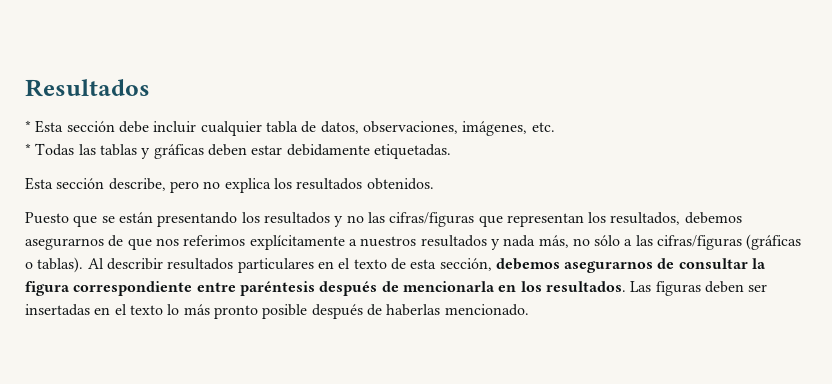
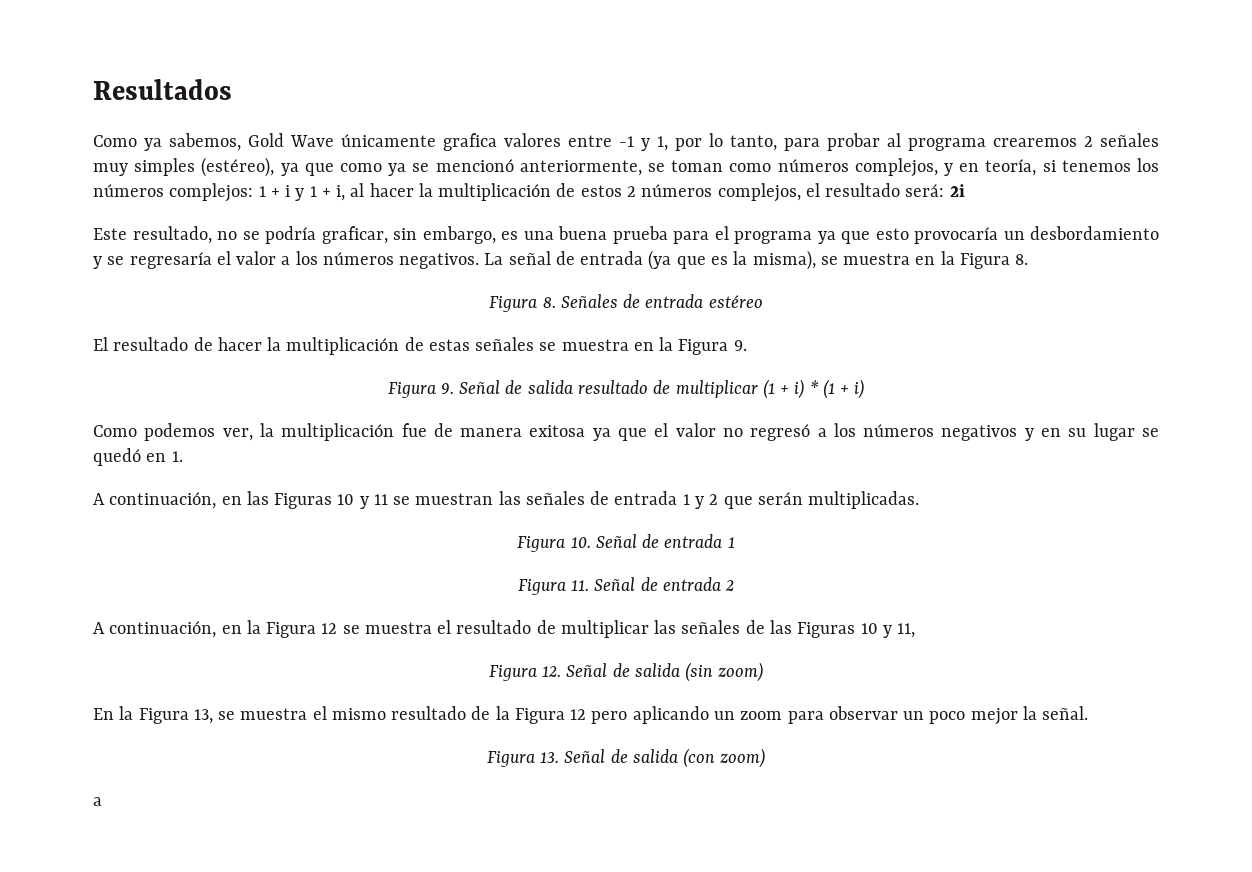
[25,120,555,136] [25,143,451,159] [25,177,434,193] [25,212,742,227] [25,234,802,250] [25,257,767,273] [25,281,768,296] [25,304,529,319] * Esta sección debe incluir cualquier tabla de datos, observaciones, imágenes, etc. // * Todas las tablas y gráficas deben estar debidamente etiquetadas. // Esta sección describe, pero no explica los resultados obtenidos. // Puesto que se están presentando los resultados y no las cifras/figuras que representan los resultados, debemos asegurarnos de que nos referimos explícitamente a nuestros resultados y nada más, no sólo a las cifras/figuras (gráficas o tablas). Al describir resultados particulares en el texto de esta sección, debemos asegurarnos de consultar la figura correspondiente entre paréntesis después de mencionarla en los resultados. Las figuras deben ser insertadas en el texto lo más pronto posible después de haberlas mencionado. -> [93,133,1159,151] [93,157,1160,177] [93,183,965,202] [93,226,1159,244] [93,250,1029,270] [489,294,763,312] [93,337,747,355] [387,379,865,399] [93,423,1160,441] [93,448,183,466] [93,491,920,509] [517,534,735,552] [517,577,735,595] [93,620,916,638] [488,662,764,682] [93,706,1089,725] [486,748,766,768] [93,797,102,806] Como ya sabemos, Gold Wave únicamente grafica valores entre -1 y 1, por lo tanto, para probar al programa crearemos 2 señales muy simples (estéreo), ya que como ya se mencionó anteriormente, se toman como números complejos, y en teoría, si tenemos los números complejos: 1 + i y 1 + i, al hacer la multiplicación de estos 2 números complejos, el resultado será: 2i // Este resultado, no se podría graficar, sin embargo, es una buena prueba para el programa ya que esto provocaría un desbordamiento y se regresaría el valor a los números negativos. La señal de entrada (ya que es la misma), se muestra en la Figura 8. // Figura 8. Señales de entrada estéreo // El resultado de hacer la multiplicación de estas señales se muestra en la Figura 9. // Figura 9. Señal de salida resultado de multiplicar (1 + i) * (1 + i) // Como podemos ver, la multiplicación fue de manera exitosa ya que el valor no regresó a los números negativos y en su lugar se quedó en 1. // A continuación, en las Figuras 10 y 11 se muestran las señales de entrada 1 y 2 que serán multiplicadas. // Figura 10. Señal de entrada 1 // Figura 11. Señal de entrada 2 // A continuación, en la Figura 12 se muestra el resultado de multiplicar las señales de las Figuras 10 y 11, // Figura 12. Señal de salida (sin zoom) // En la Figura 13, se muestra el mismo resultado de la Figura 12 pero aplicando un zoom para observar un poco mejor la señal. // Figura 13. Señal de salida (con zoom) // a

